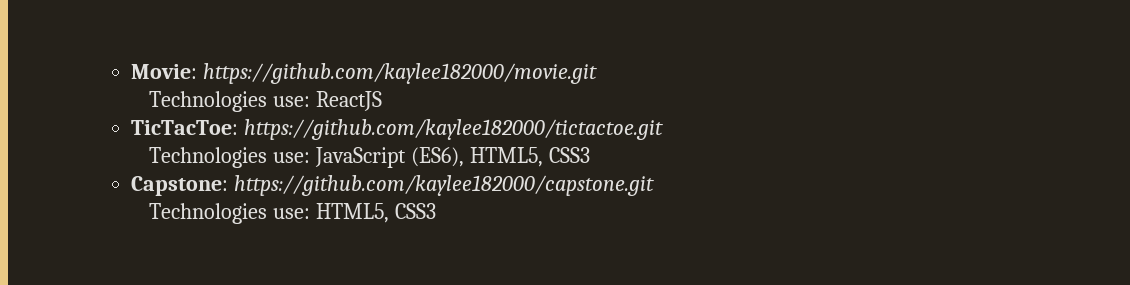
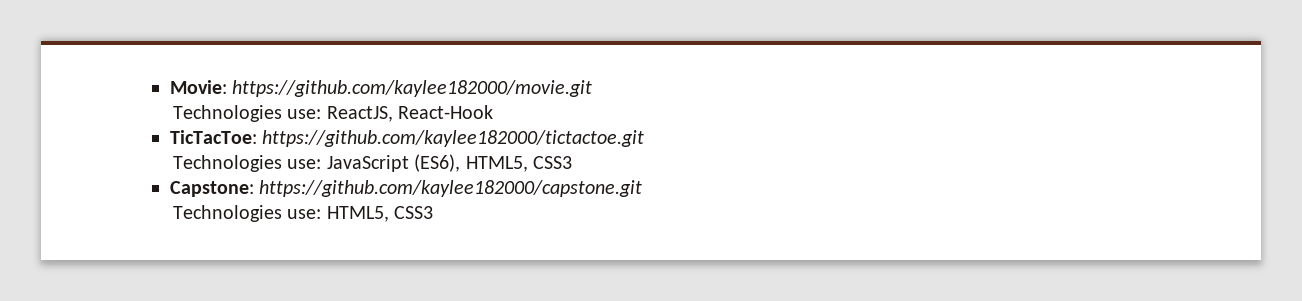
[316,91,383,111] ReactJS -> [326,105,494,122] ReactJS, React-Hook

